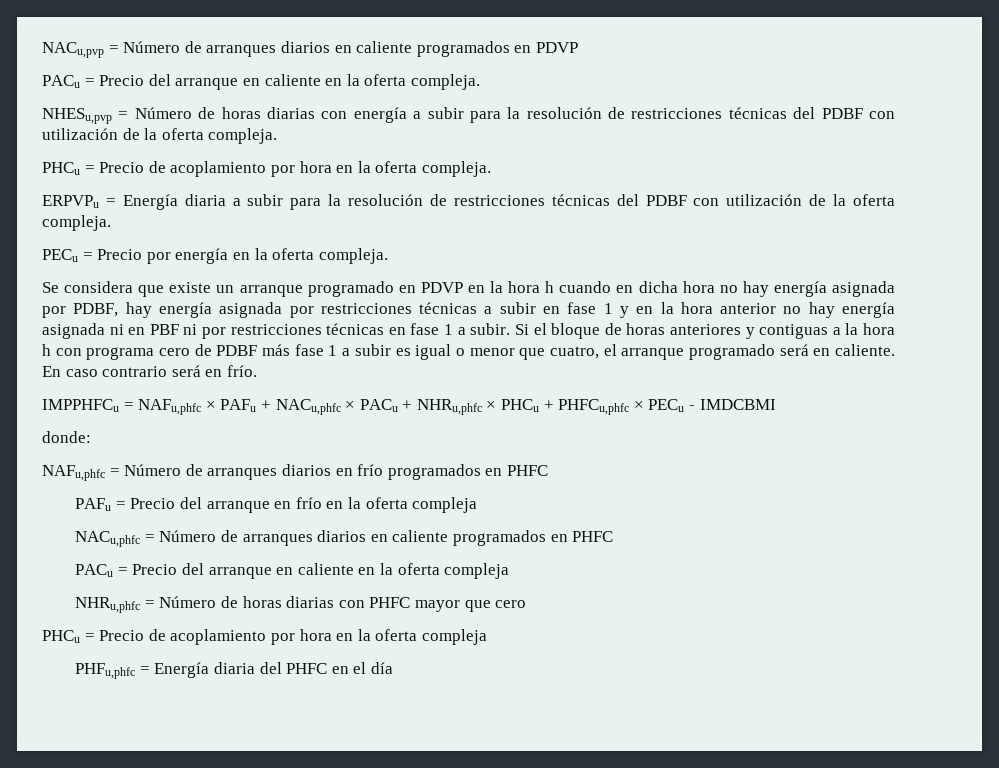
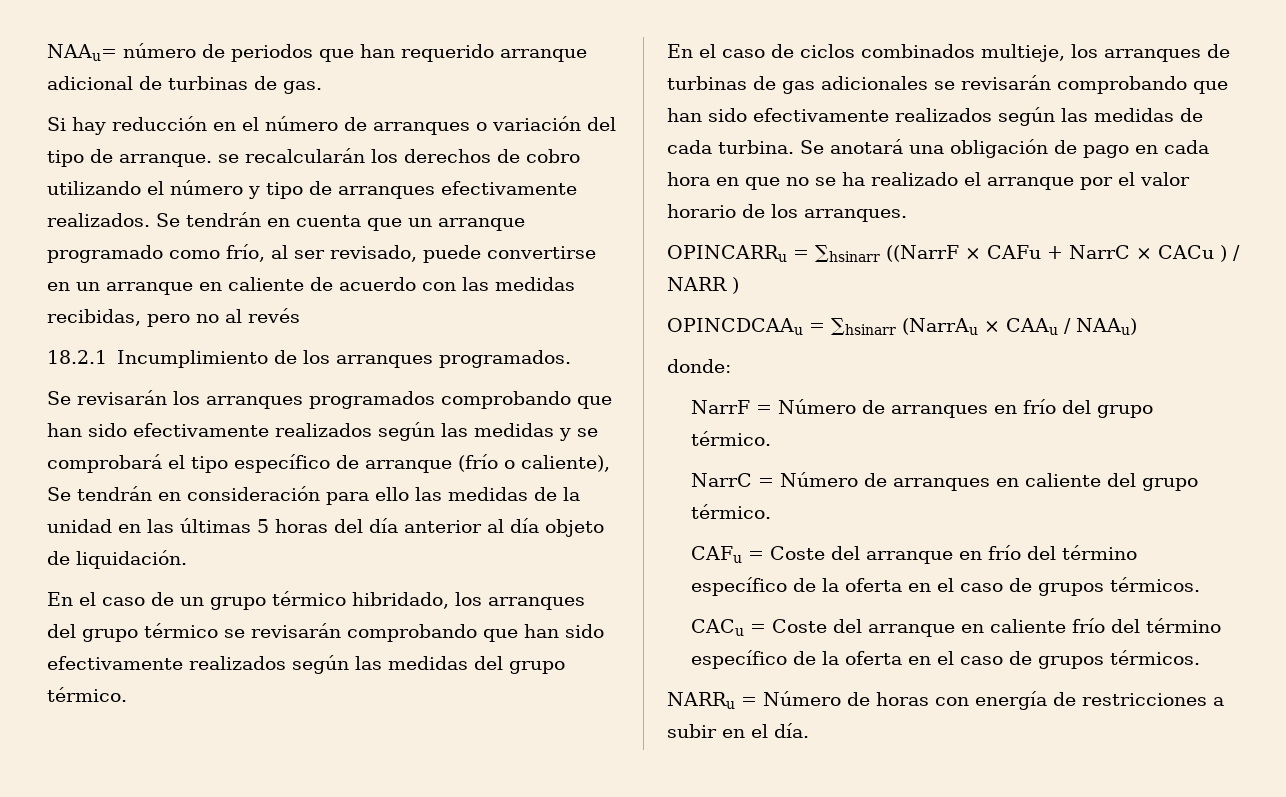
[42,41,578,58] [42,74,480,90] [42,107,315,124] NACu,pvp = Número de arranques diarios en caliente programados en PDVP // PACu = Precio del arranque en caliente en la oferta compleja. // NHESu,pvp = Número de horas diarias -> [47,43,587,62] [47,76,322,94] [47,116,616,135] [47,148,580,167] [47,180,577,199] [47,212,525,231] [47,244,596,263] [47,277,575,295] [47,308,300,327] [47,350,571,368] [47,390,612,409] [47,422,598,441] [47,454,610,473] [47,486,580,505] [47,518,604,537] [47,550,187,569] [47,591,585,610] [47,623,604,642] [47,655,565,674] [47,687,127,702] [667,44,1230,62] [667,75,1228,94] [667,107,1203,126] [667,139,1209,158] [667,172,1190,190] [667,204,907,222] [667,245,1240,262] [667,277,739,294] [667,318,1137,335] [667,359,731,373] [691,399,1154,418] [691,431,772,446] [691,472,1199,491] [691,504,772,519] [691,545,1138,564] [691,577,1201,596] [691,618,1222,637] [691,650,1201,669] [667,691,929,709] NAAu= número de periodos que han requerido arranque adicional de turbinas de gas. // Si hay reducción en el número de arranques o variación del tipo de arranque. se recalcularán los derechos de cobro utilizando el número y tipo de arranques efectivamente realizados. Se tendrán en cuenta que un arranque programado como frío, al ser revisado, puede convertirse en un arranque en caliente de acuerdo con las medidas recibidas, pero no al revés // 18.2.1 Incumplimiento de los arranques programados. // Se revisarán los arranques programados comprobando que han sido efectivamente realizados según las medidas y se comprobará el tipo específico de arranque (frío o caliente), Se tendrán en consideración para ello las medidas de la unidad en las últimas 5 horas del día anterior al día objeto de liquidación. // En el caso de un grupo térmico hibridado, los arranques del grupo térmico se revisarán comprobando que han sido efectivamente realizados según las medidas del grupo térmico. // En el caso de ciclos combinados multieje, los arranques de turbinas de gas adicionales se revisarán comprobando que han sido efectivamente realizados según las medidas de cada turbina. Se anotará una obligación de pago en cada hora en que no se ha realizado el arranque por el valor horario de los arranques. // OPINCARRu = ∑hsinarr ((NarrF × CAFu + NarrC × CACu ) / NARR ) // OPINCDCAAu = ∑hsinarr (NarrAu × CAAu / NAAu) // donde: // NarrF = Número de arranques en frío del grupo térmico. // NarrC = Número de arranques en caliente del grupo térmico. // CAFu = Coste del arranque en frío del término específico de la oferta en el caso de grupos térmicos. // CACu = Coste del arranque en caliente frío del término específico de la oferta en el caso de grupos térmicos. // NARRu = Número de horas
[413,107,896,123] [42,128,278,144] [42,161,491,177] [42,194,896,210] [42,215,111,231] [42,248,388,264] [42,281,896,297] [42,302,895,318] [42,323,895,339] [42,344,895,360] [42,365,257,377] [42,399,776,415] [42,431,91,443] [42,464,548,481] [75,497,478,513] [75,530,614,547] [75,563,510,579] [75,596,527,613] [42,629,487,645] [75,662,393,679] a subir para la resolución de restricciones técnicas del PDBF con utilización de la oferta compleja. // PHCu = Precio de acoplamiento por hora en la oferta compleja. // ERPVPu = Energía diaria a subir para la resolución de restricciones técnicas del PDBF con utilización de la oferta compleja. // PECu = Precio por energía en la oferta compleja. // Se considera que existe un arranque programado en PDVP en la hora h cuando en dicha hora no hay energía asignada por PDBF, hay energía asignada por restricciones técnicas a subir en fase 1 y en la hora anterior no hay energía asignada ni en PBF ni por restricciones técnicas en fase 1 a subir. Si el bloque de horas anteriores y contiguas a la hora h con programa cero de PDBF más fase 1 a subir es igual o menor que cuatro, el arranque programado será en caliente. En caso contrario será en frío. // IMPPHFCu = NAFu,phfc × PAFu + NACu,phfc × PACu + NHRu,phfc × PHCu + PHFCu,phfc × PECu - IMDCBMI // donde: // NAFu,phfc = Número de arranques diarios en frío programados en PHFC // PAFu = Precio del arranque en frío en la oferta compleja // NACu,phfc = Número de arranques diarios en caliente programados en PHFC // PACu = Precio del arranque en caliente en la oferta compleja // NHRu,phfc = Número de horas diarias con PHFC mayor que cero // PHCu = Precio de acoplamiento por hora en la oferta compleja // PHFu,phfc = Energía diaria del PHFC en el día -> [1053,692,1224,706] [667,723,809,738] de restricciones a subir en el día.

